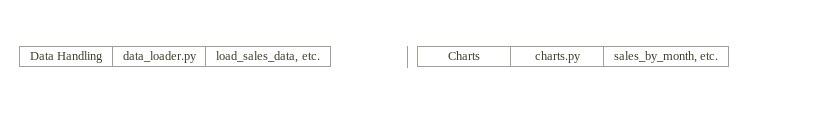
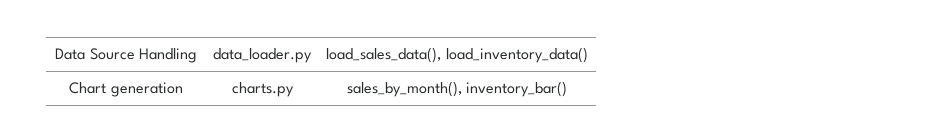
(54, 56) none -> [89,48,135,60] Source
[216,51,320,63] [448,51,480,60] load_sales_data, etc. // Charts -> [326,47,588,63] [69,82,183,97] load_sales_data(), load_inventory_data() // Chart generation
[613,51,719,63] sales_by_month, etc. -> [346,81,568,97] sales_by_month(), inventory_bar()

